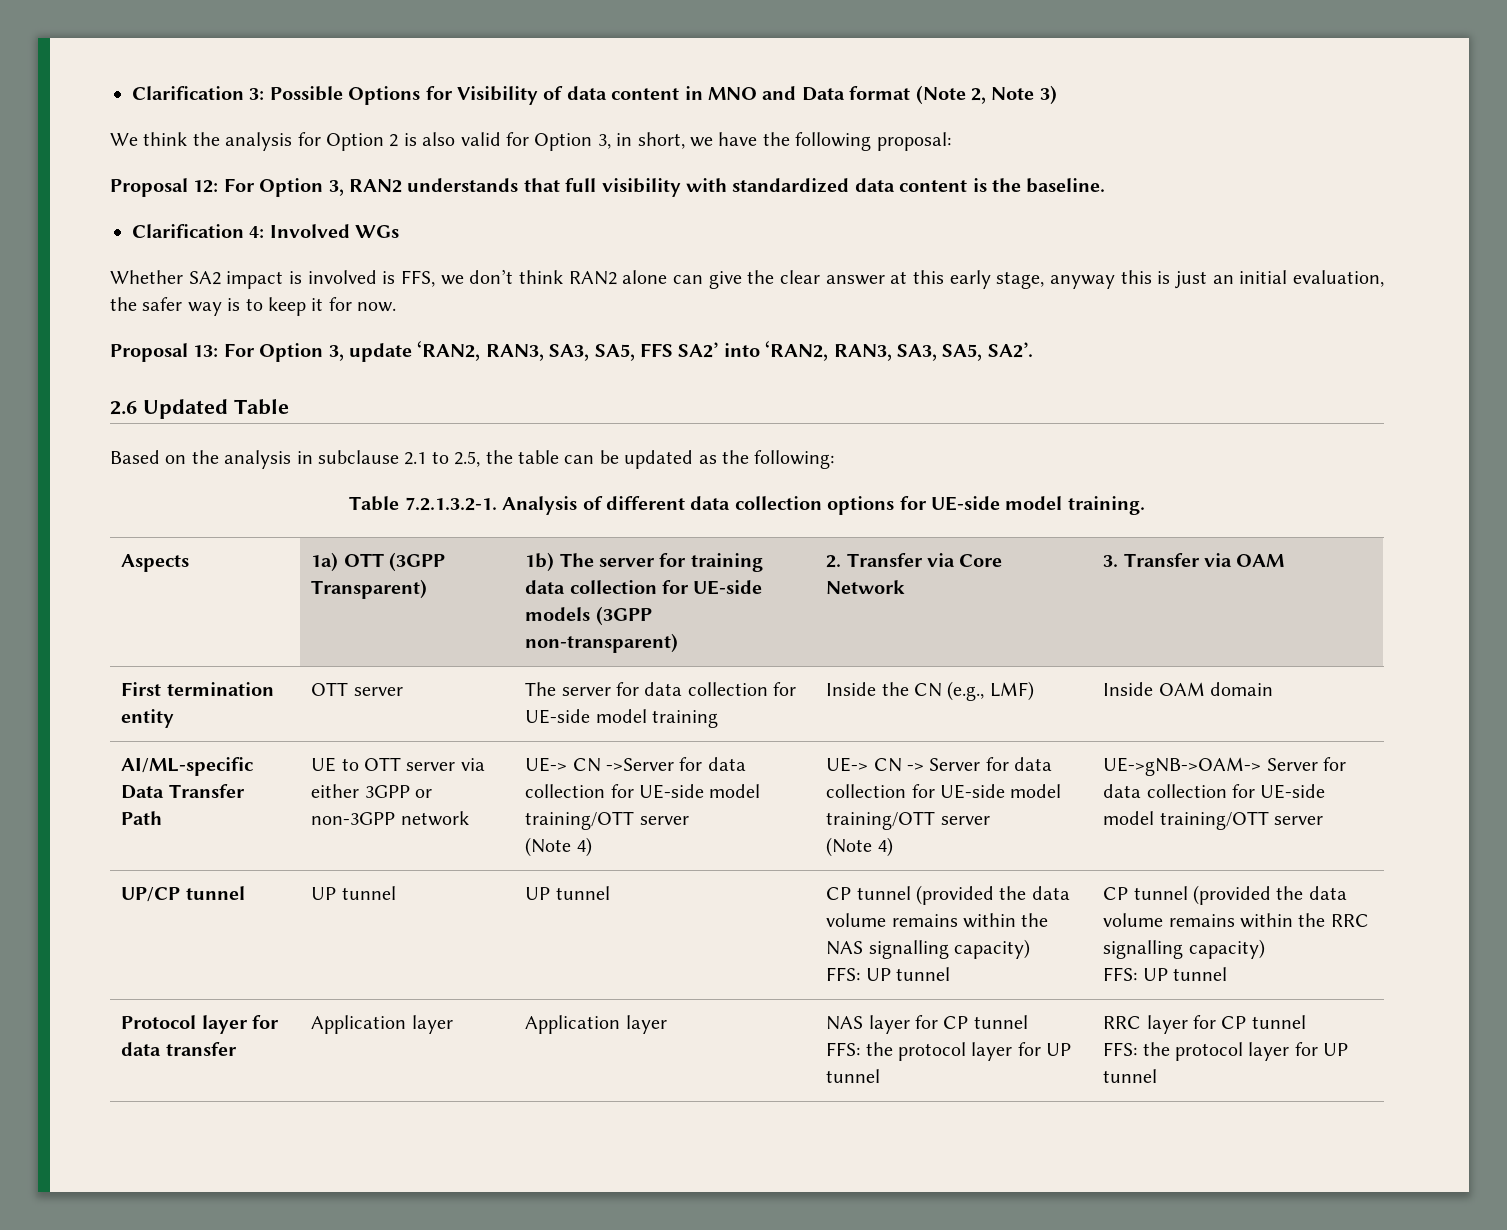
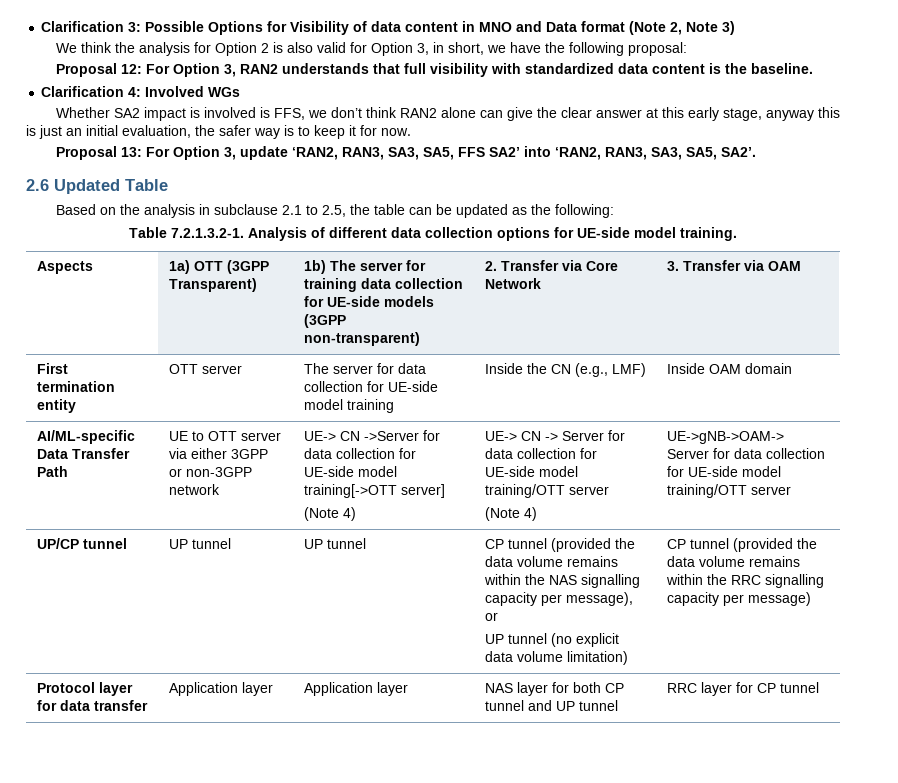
[525,811,689,830] training/OTT server -> [303,484,445,498] training[->OTT server]
[954,939,1031,959] [826,967,951,981] capacity) // FFS: UP tunnel -> [484,592,633,606] [484,612,498,621] [484,633,619,647] [484,651,628,665] capacity per message), or // UP tunnel (no explicit data volume limitation)
[1188,939,1265,959] [1103,967,1228,981] capacity) // FFS: UP tunnel -> [666,592,811,606] capacity per message)
[943,1015,1028,1029] [826,1042,1041,1061] CP tunnel // FFS: the protocol layer for -> [572,682,624,693] [484,700,552,711] both CP tunnel and
[1103,1042,1349,1061] [1103,1069,1158,1083] // FFS: the protocol layer for UP tunnel -> (819, 687) none

